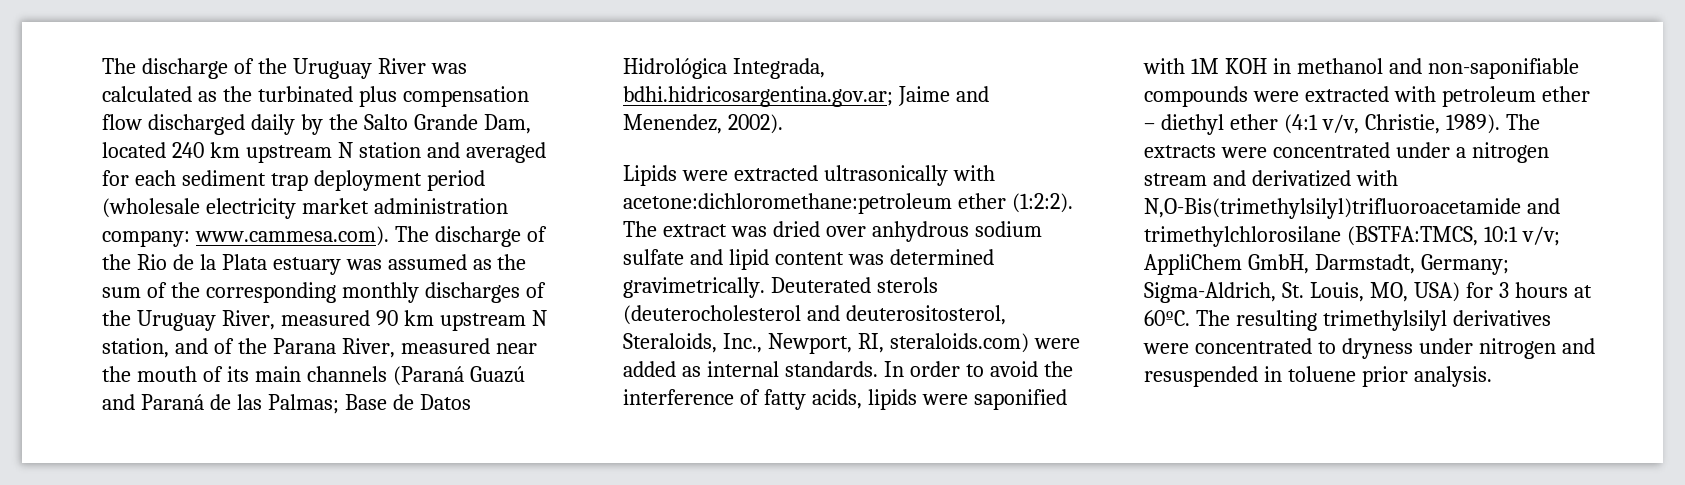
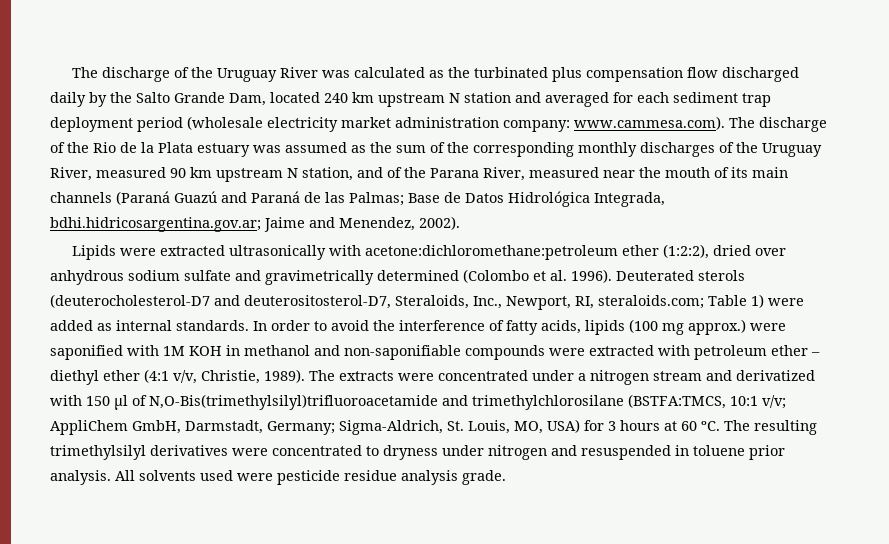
[1011,193,1073,213] [623,221,767,237] (1:2:2). The extract was -> [663,244,710,259] (1:2:2),
[728,249,994,270] [623,277,938,298] [623,305,1006,325] lipid content was determined gravimetrically. Deuterated sterols (deuterocholesterol and deuterositosterol, -> [265,269,745,285] [50,294,391,309] gravimetrically determined (Colombo et al. 1996). Deuterated sterols (deuterocholesterol-D7 and deuterositosterol-D7,
[889,333,1029,353] steraloids.com) -> [598,294,764,309] steraloids.com; Table 1)
(917, 399) none -> [629,319,746,335] (100 mg approx.)
(1398, 178) none -> [86,395,147,410] 150 μl of
[1144,310,1190,326] 60ºC. -> [681,421,720,431] 60 ºC.
(1492, 376) none -> [115,470,506,485] All solvents used were pesticide residue analysis grade.

